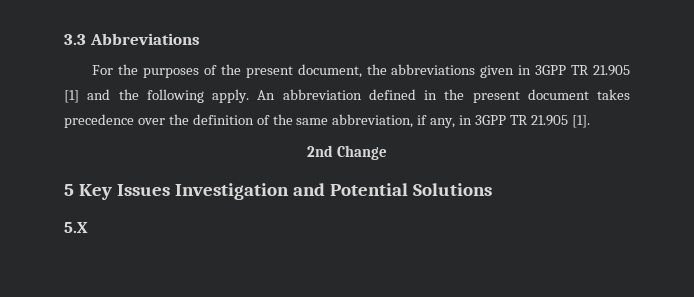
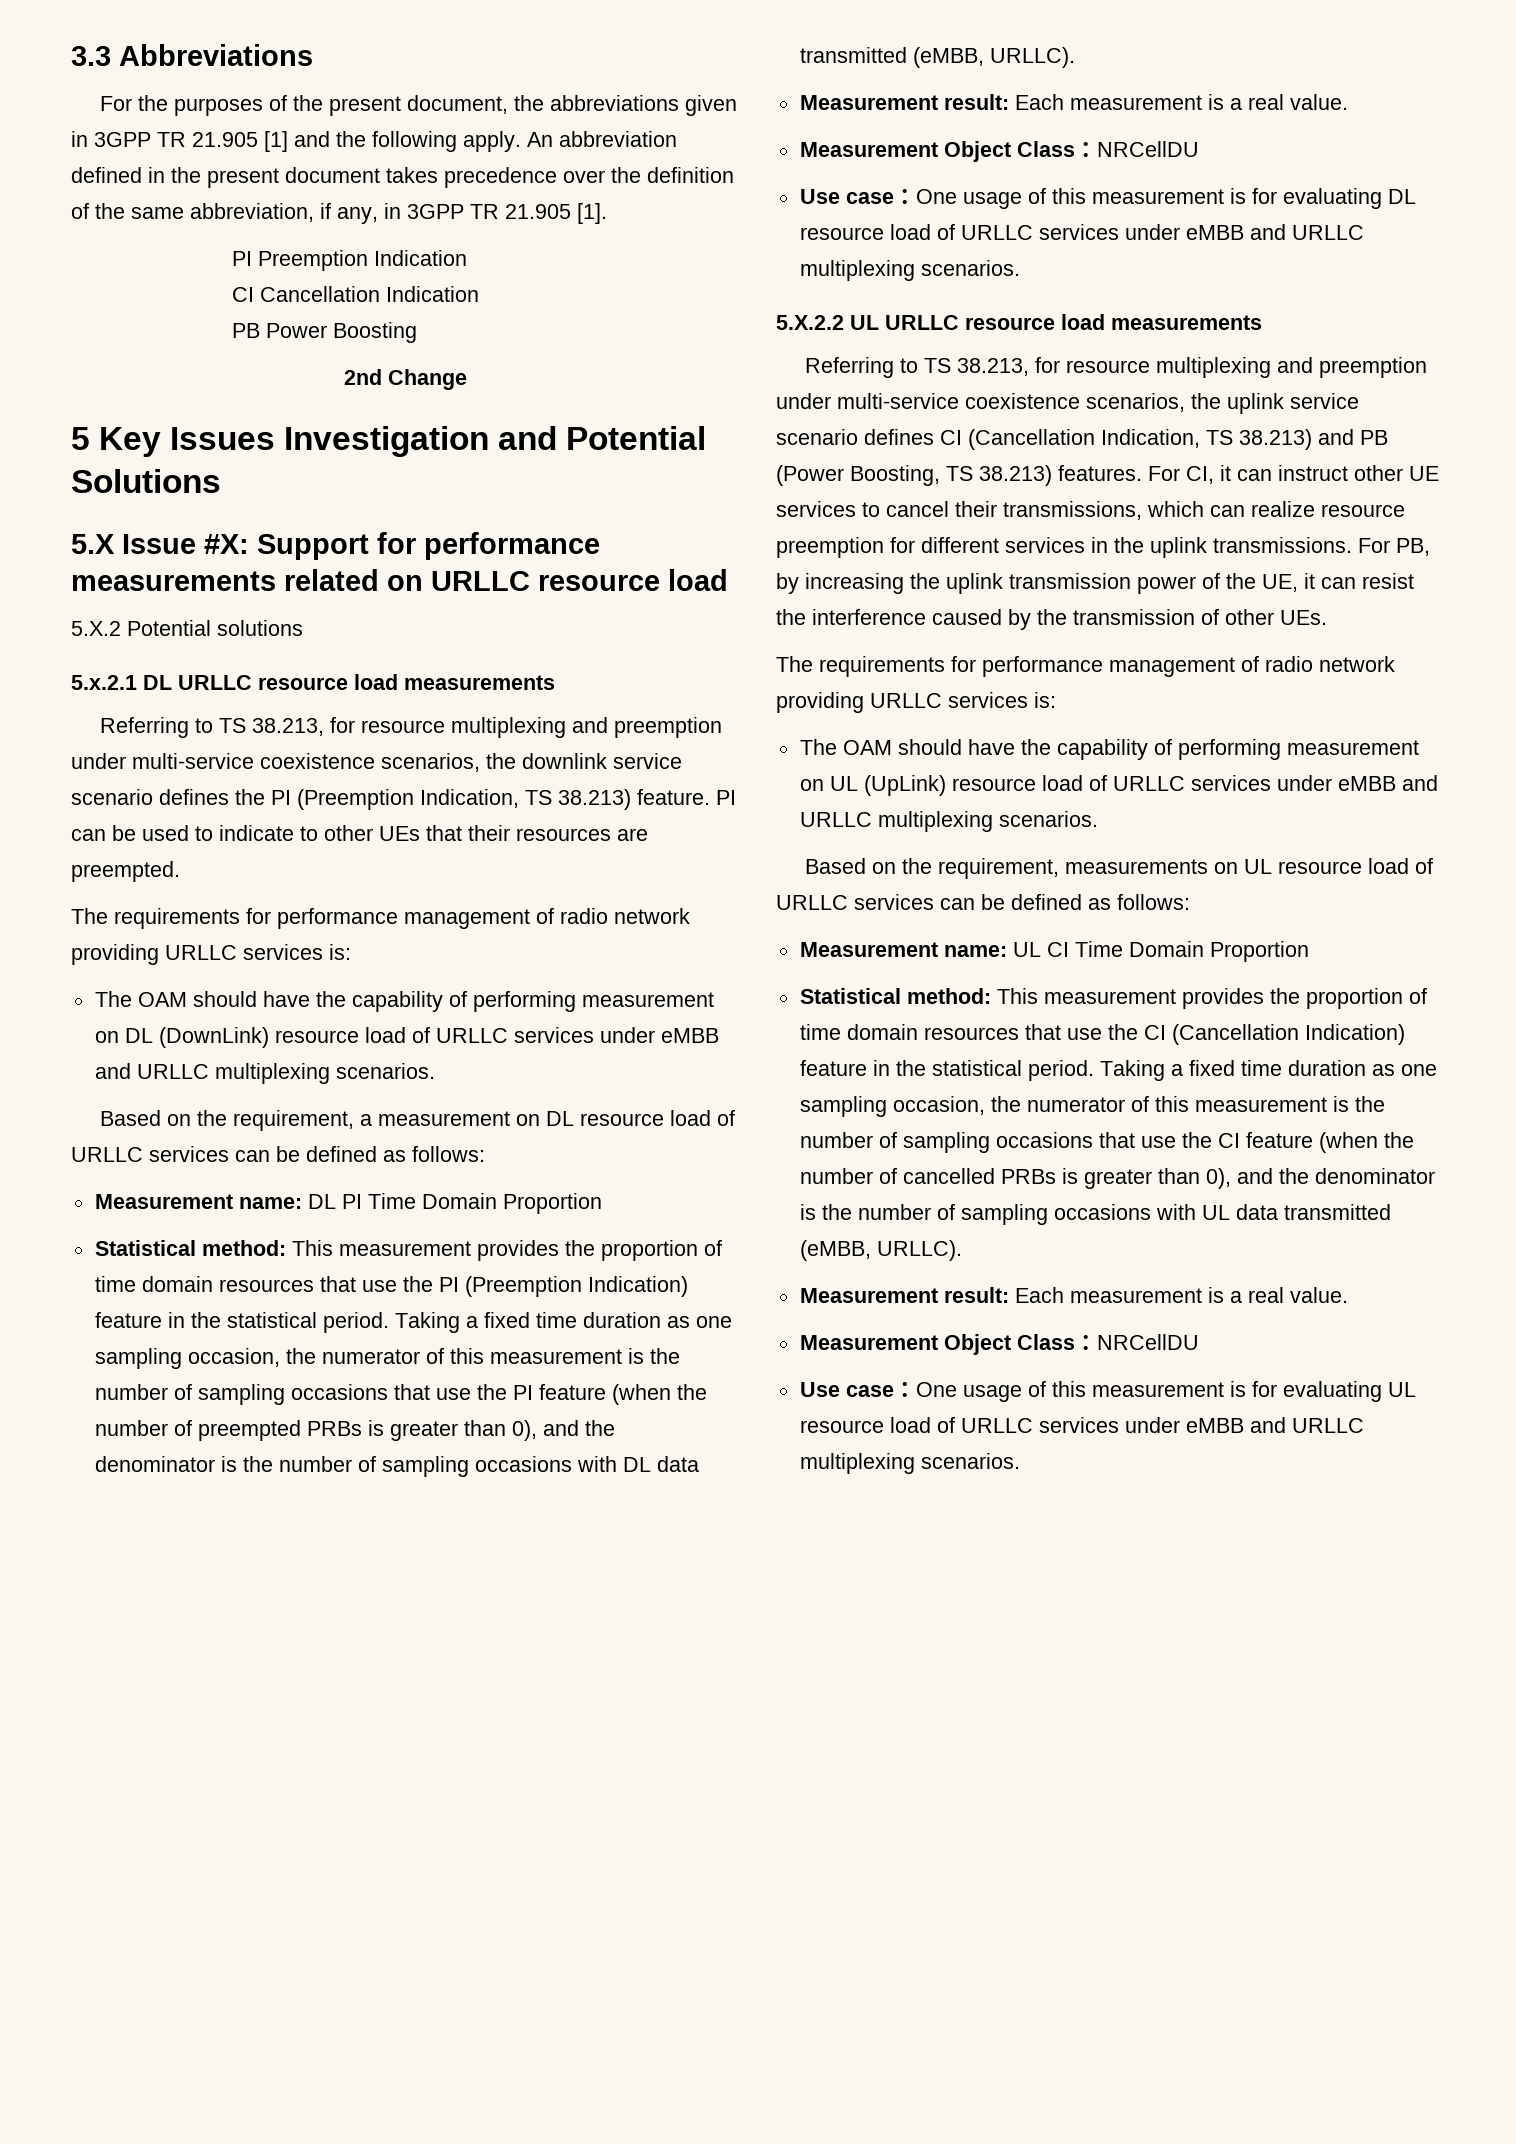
(590, 121) none -> [232,250,468,271] [232,286,480,302] [232,322,418,343] // PI Preemption Indication // CI Cancellation Indication // PB Power Boosting
(88, 227) none -> [122,532,600,560] [71,569,728,591] [71,620,303,636] [71,674,555,690] [99,717,722,738] [71,753,682,772] [71,789,736,810] [71,825,648,841] [71,861,180,882] [71,908,690,929] [71,944,351,965] [94,991,714,1012] [94,1027,719,1048] [94,1063,435,1084] [99,1110,735,1131] [71,1146,485,1162] [94,1193,602,1214] [94,1240,722,1261] [94,1276,688,1297] [94,1312,732,1333] [94,1348,680,1369] [94,1384,707,1405] [94,1420,615,1441] [94,1456,699,1477] [799,47,1075,68] [799,94,1348,110] [799,141,1199,162] [799,188,1416,209] [799,224,1364,240] [799,260,1020,281] [776,314,1262,330] [804,357,1427,378] [776,393,1359,414] [776,429,1388,450] [776,465,1439,486] [776,501,1405,520] [776,537,1430,558] [776,573,1414,594] [776,609,1327,630] [776,656,1395,677] [776,692,1056,713] [799,739,1419,760] [799,775,1438,796] [799,811,1098,832] [804,858,1433,879] [776,894,1190,910] [799,941,1309,962] [799,988,1427,1009] [799,1024,1405,1045] [799,1060,1437,1081] [799,1096,1385,1117] [799,1132,1414,1153] [799,1168,1435,1189] [799,1204,1391,1225] [799,1240,962,1261] [799,1287,1348,1303] [799,1334,1199,1355] [799,1381,1416,1402] [799,1417,1364,1433] [799,1453,1020,1474] Issue #X: Support for performance measurements related on URLLC resource load // 5.X.2 Potential solutions // 5.x.2.1 DL URLLC resource load measurements // Referring to TS 38.213, for resource multiplexing and preemption under multi-service coexistence scenarios, the downlink service scenario defines the PI (Preemption Indication, TS 38.213) feature. PI can be used to indicate to other UEs that their resources are preempted. // The requirements for performance management of radio network providing URLLC services is: // The OAM should have the capability of performing measurement on DL (DownLink) resource load of URLLC services under eMBB and URLLC multiplexing scenarios. // Based on the requirement, a measurement on DL resource load of URLLC services can be defined as follows: // Measurement name: DL PI Time Domain Proportion // Statistical method: This measurement provides the proportion of time domain resources that use the PI (Preemption Indication) feature in the statistical period. Taking a fixed time duration as one sampling occasion, the numerator of this measurement is the number of sampling occasions that use the PI feature (when the number of preempted PRBs is greater than 0), and the denominator is the number of sampling occasions with DL data transmitted (eMBB, URLLC). // Measurement result: Each measurement is a real value. // Measurement Object Class：NRCellDU // Use case：One usage of this measurement is for evaluating DL resource load of URLLC services under eMBB and URLLC multiplexing scenarios. // 5.X.2.2 UL URLLC resource load measurements // Referring to TS 38.213, for resource multiplexing and preemption under multi-service coexistence scenarios, the uplink service scenario defines CI (Cancellation Indication, TS 38.213) and PB (Power Boosting, TS 38.213) features. For CI, it can instruct other UE services to cancel their transmissions, which can realize resource preemption for different services in the uplink transmissions. For PB, by increasing the uplink transmission power of the UE, it can resist the interference caused by the transmission of other UEs. // The requirements for performance management of radio network providing URLLC services is: // The OAM should have the capability of performing measurement on UL (UpLink) resource load of URLLC services under eMBB and URLLC multiplexing scenarios. // Based on the requirement, measurements on UL resource load of URLLC services can be defined as follows: // Measurement name: UL CI Time Domain Proportion // Statistical method: This measurement provides the proportion of time domain resources that use the CI (Cancellation Indication) feature in the statistical period. Taking a fixed time duration as one sampling occasion, the numerator of this measurement is the number of sampling occasions that use the CI feature (when the number of cancelled PRBs is greater than 0), and the denominator is the number of sampling occasions with UL data transmitted (eMBB, URLLC). // Measurement result: Each measurement is a real value. // Measurement Object Class：NRCellDU // Use case：One usage of this measurement is for evaluating UL resource load of URLLC services under eMBB and URLLC multiplexing scenarios.

